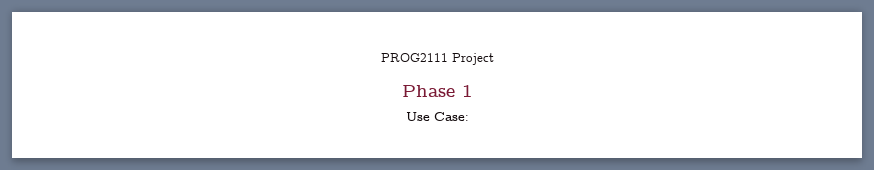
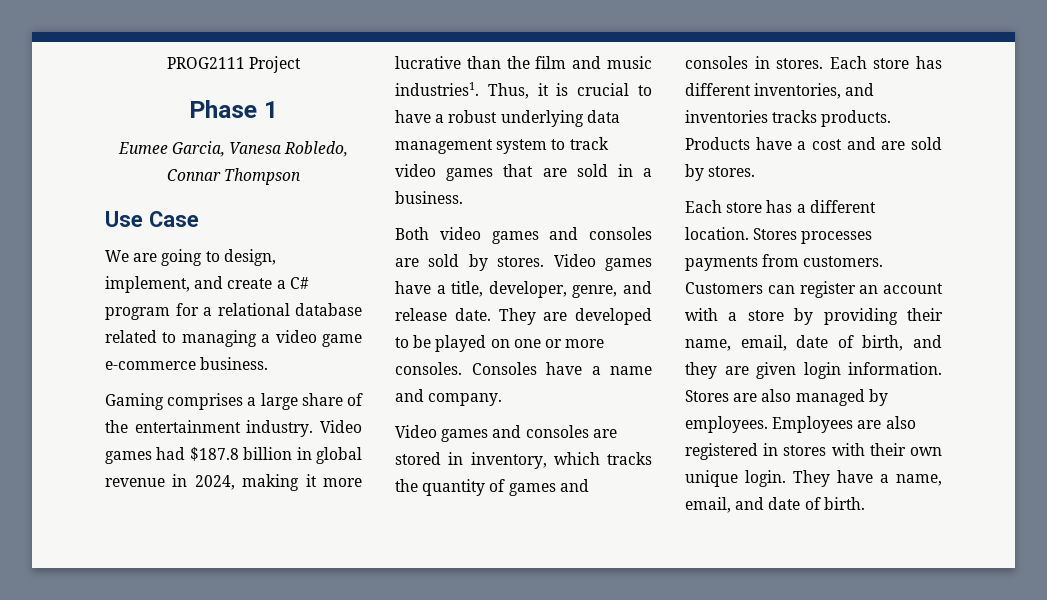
[405,112,469,121] Use Case: -> [117,141,349,157] [166,168,302,185] [105,211,199,227] [105,249,276,266] [105,276,309,293] [105,303,362,320] [105,330,362,347] [105,357,269,370] [105,393,363,410] [105,420,362,437] [105,447,362,464] [105,474,362,491] [395,56,652,69] [395,82,652,99] [395,110,620,127] [395,137,609,154] [395,164,652,181] [395,191,463,204] [395,227,652,244] [395,254,652,271] [395,281,652,298] [395,308,652,325] [395,335,605,352] [395,362,652,375] [395,389,503,406] [395,425,617,442] [395,452,652,469] [395,479,589,496] [685,56,942,69] [685,83,875,99] [685,110,892,127] [685,137,942,150] [685,164,756,181] [685,200,876,213] [685,227,873,244] [685,254,884,271] [685,281,943,298] [685,308,943,325] [685,335,942,351] [685,362,942,379] [685,389,888,406] [685,416,916,433] [685,443,942,460] [685,470,942,487] [685,497,865,513] Eumee Garcia, Vanesa Robledo, Connar Thompson // Use Case // We are going to design, implement, and create a C# program for a relational database related to managing a video game e-commerce business. // Gaming comprises a large share of the entertainment industry. Video games had $187.8 billion in global revenue in 2024, making it more lucrative than the film and music industries1. Thus, it is crucial to have a robust underlying data management system to track video games that are sold in a business. // Both video games and consoles are sold by stores. Video games have a title, developer, genre, and release date. They are developed to be played on one or more consoles. Consoles have a name and company. // Video games and consoles are stored in inventory, which tracks the quantity of games and consoles in stores. Each store has different inventories, and inventories tracks products. Products have a cost and are sold by stores. // Each store has a different location. Stores processes payments from customers. Customers can register an account with a store by providing their name, email, date of birth, and they are given login information. Stores are also managed by employees. Employees are also registered in stores with their own unique login. They have a name, email, and date of birth.

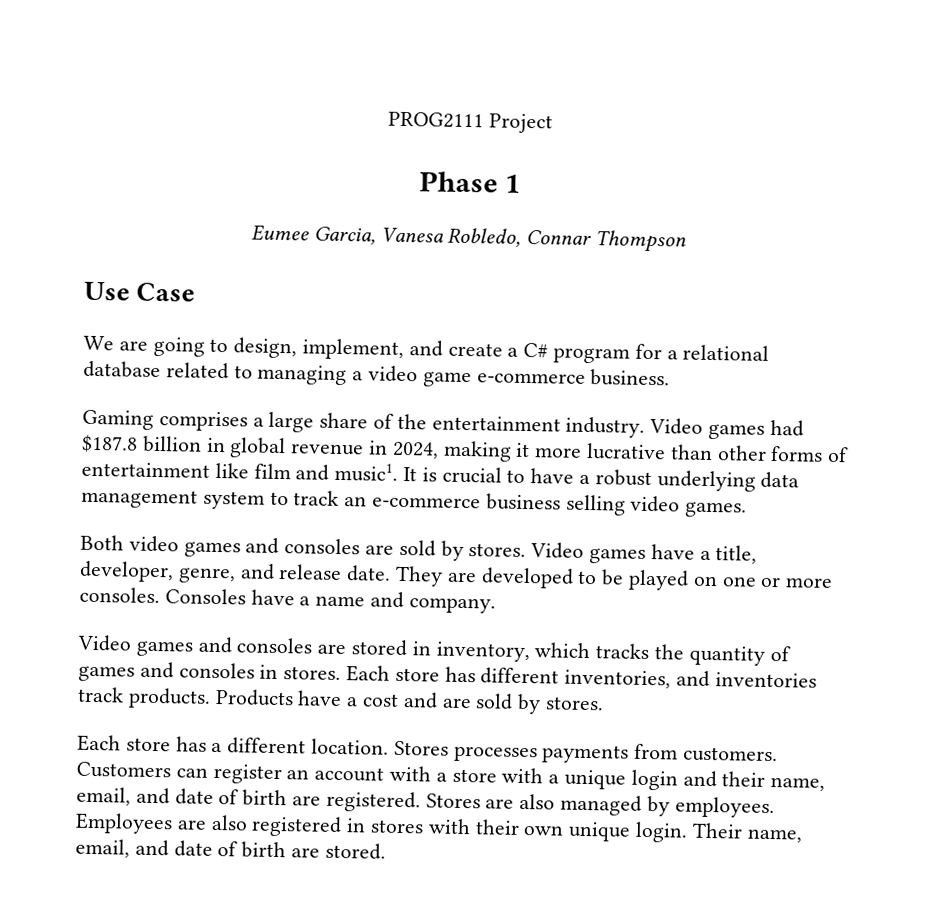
[506,56,652,69] [395,82,549,99] the film and music industries1. Thus, it -> [716,445,850,463] [81,461,418,482] other forms of entertainment like film and music1. It
[395,164,652,181] [395,191,463,204] video games that are sold in a business. -> [344,493,748,518] an e-commerce business selling video games.
[772,110,818,123] tracks -> [77,686,124,703] track
[794,308,898,325] by providing -> [501,767,717,791] with a unique login and
[796,335,942,351] [685,362,942,379] date of birth, and they are given login information. -> [135,787,421,813] and date of birth are registered.
[793,470,942,487] [685,497,865,513] They have a name, email, and date of birth. -> [691,822,802,843] [75,838,386,860] Their name, email, and date of birth are stored.

